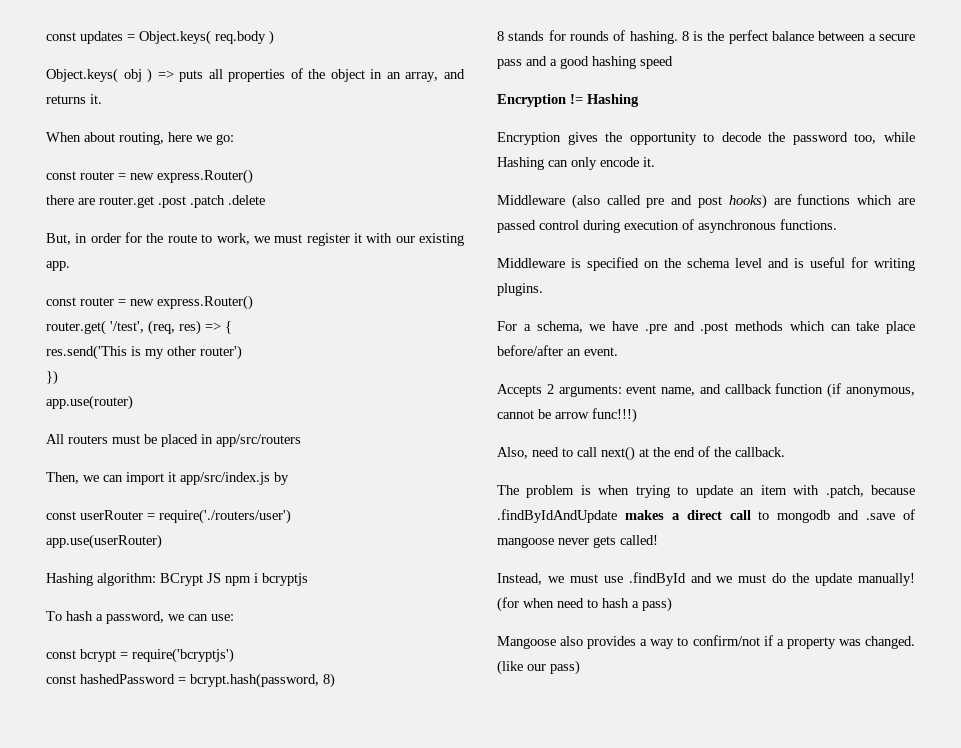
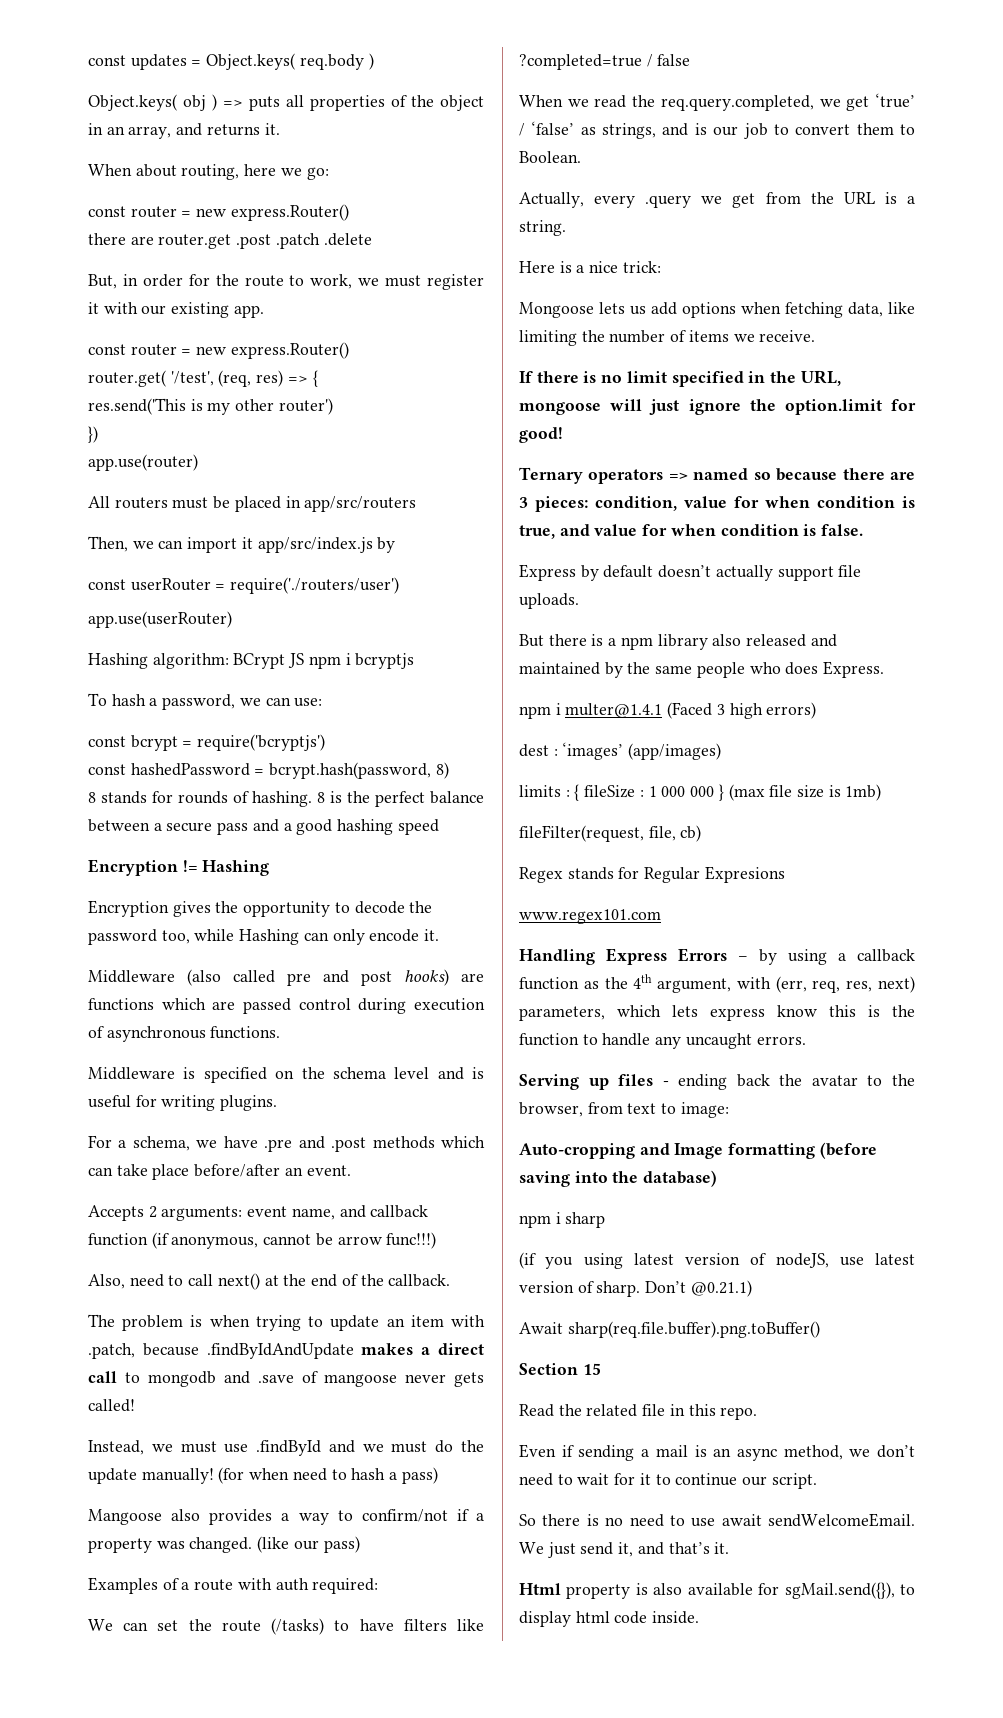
(580, 667) none -> [88,1577,379,1594] [88,1618,484,1635] [519,54,691,70] [519,93,915,111] [519,121,915,139] [519,151,581,163] [519,192,915,208] [519,220,566,236] [519,261,661,273] [519,302,915,318] [519,330,816,346] [519,370,841,387] [519,399,916,415] [519,427,563,443] [519,467,916,484] [519,496,915,512] [519,524,864,539] [519,564,862,581] [519,593,579,609] [519,634,837,650] [519,661,885,678] [519,702,817,719] [519,742,722,760] [519,784,882,801] [519,825,702,842] [519,866,785,883] [519,909,661,924] [519,948,915,965] [519,974,915,993] [519,1005,915,1021] [519,1033,806,1049] [519,1074,915,1090] [519,1102,729,1118] [519,1142,877,1159] [519,1170,718,1187] [519,1212,606,1228] [519,1252,915,1269] [519,1280,752,1297] [519,1321,820,1338] [519,1363,601,1375] [519,1404,758,1420] [519,1444,915,1461] [519,1473,817,1489] [519,1513,915,1527] [519,1542,730,1558] [519,1582,915,1599] [519,1611,700,1627] // Examples of a route with auth required: // We can set the route (/tasks) to have filters like ?completed=true / false // When we read the req.query.completed, we get ‘true’ / ‘false’ as strings, and is our job to convert them to Boolean. // Actually, every .query we get from the URL is a string. // Here is a nice trick: // Mongoose lets us add options when fetching data, like limiting the number of items we receive. // If there is no limit specified in the URL, mongoose will just ignore the option.limit for good! // Ternary operators => named so because there are 3 pieces: condition, value for when condition is true, and value for when condition is false. // Express by default doesn’t actually support file uploads. // But there is a npm library also released and maintained by the same people who does Express. // npm i multer@1.4.1 (Faced 3 high errors) // dest : ‘images’ (app/images) // limits : { fileSize : 1 000 000 } (max file size is 1mb) // fileFilter(request, file, cb) // Regex stands for Regular Expresions // www.regex101.com // Handling Express Errors – by using a callback function as the 4th argument, with (err, req, res, next) parameters, which lets express know this is the function to handle any uncaught errors. // Serving up files - ending back the avatar to the browser, from text to image: // Auto-cropping and Image formatting (before saving into the database) // npm i sharp // (if you using latest version of nodeJS, use latest version of sharp. Don’t @0.21.1) // Await sharp(req.file.buffer).png.toBuffer() // Section 15 // Read the related file in this repo. // Even if sending a mail is an async method, we don’t need to wait for it to continue our script. // So there is no need to use await sendWelcomeEmail. We just send it, and that’s it. // Html property is also available for sgMail.send({}), to display html code inside.

